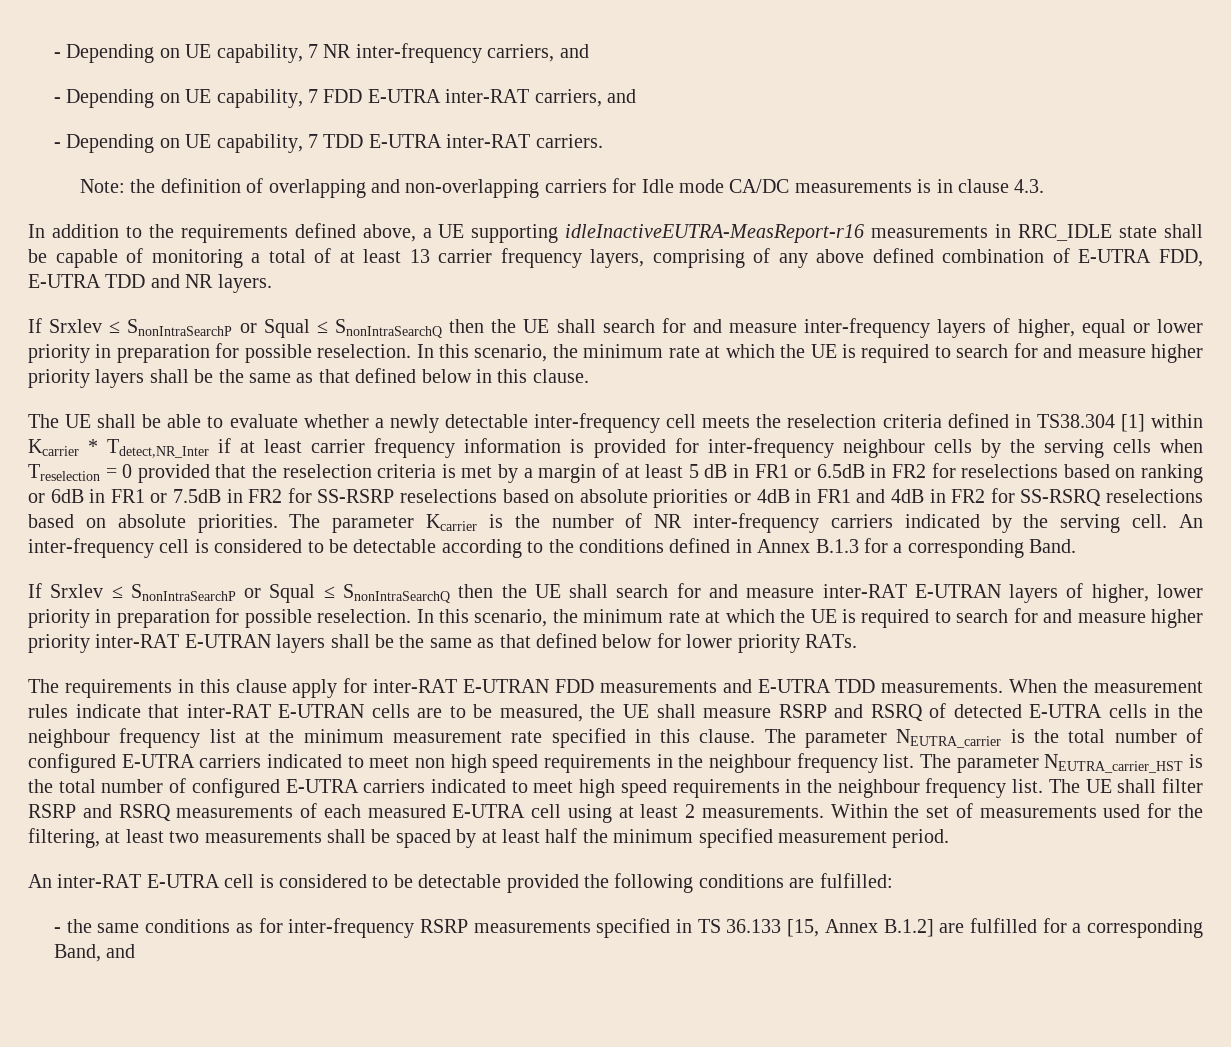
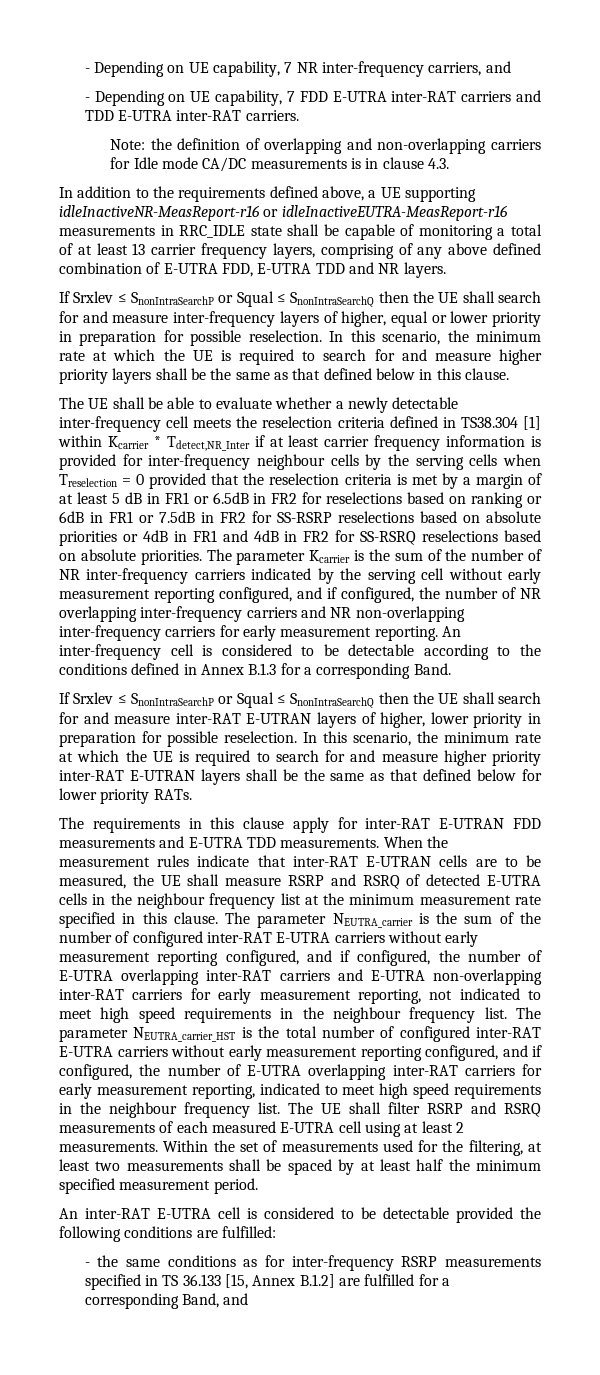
[534,89,637,107] [54,134,319,153] carriers, and // - Depending on UE capability, 7 -> [461,90,541,102] carriers and
(559, 233) none -> [59,205,279,221] idleInactiveNR-MeasReport-r16 or
(540, 521) none -> [394,549,467,561] sum of the
[1132,514,1168,528] cell. -> [421,568,542,584] [59,587,541,603] [59,606,465,622] [59,625,438,641] cell without early measurement reporting configured, and if configured, the number of NR overlapping inter-frequency carriers and NR non-overlapping inter-frequency carriers for early measurement reporting.
[1068,728,1203,743] [28,753,446,773] total number of configured E-UTRA carriers indicated to meet non -> [464,912,541,924] [59,931,479,947] [59,950,542,966] [59,969,543,985] [59,988,541,1004] [59,1009,92,1019] sum of the number of configured inter-RAT E-UTRA carriers without early measurement reporting configured, and if configured, the number of E-UTRA overlapping inter-RAT carriers and E-UTRA non-overlapping inter-RAT carriers for early measurement reporting, not indicated to meet
[285,779,426,793] E-UTRA carriers -> [476,1027,541,1038] [59,1045,542,1061] [59,1064,542,1080] [59,1083,255,1099] inter-RAT E-UTRA carriers without early measurement reporting configured, and if configured, the number of E-UTRA overlapping inter-RAT carriers for early measurement reporting,

